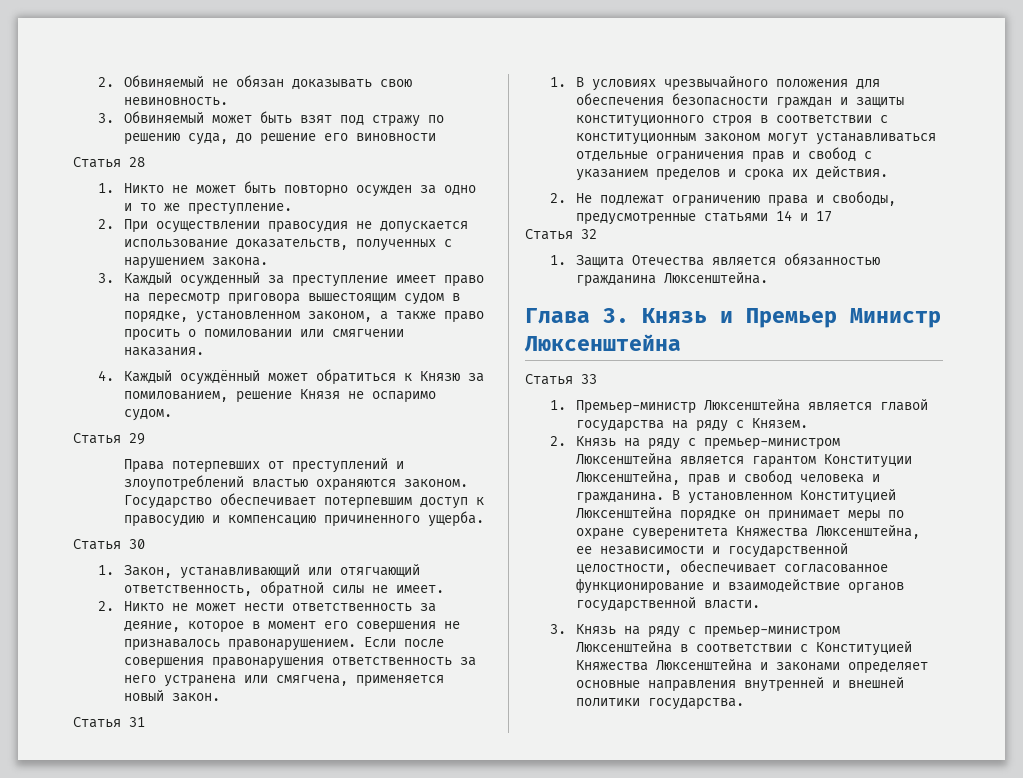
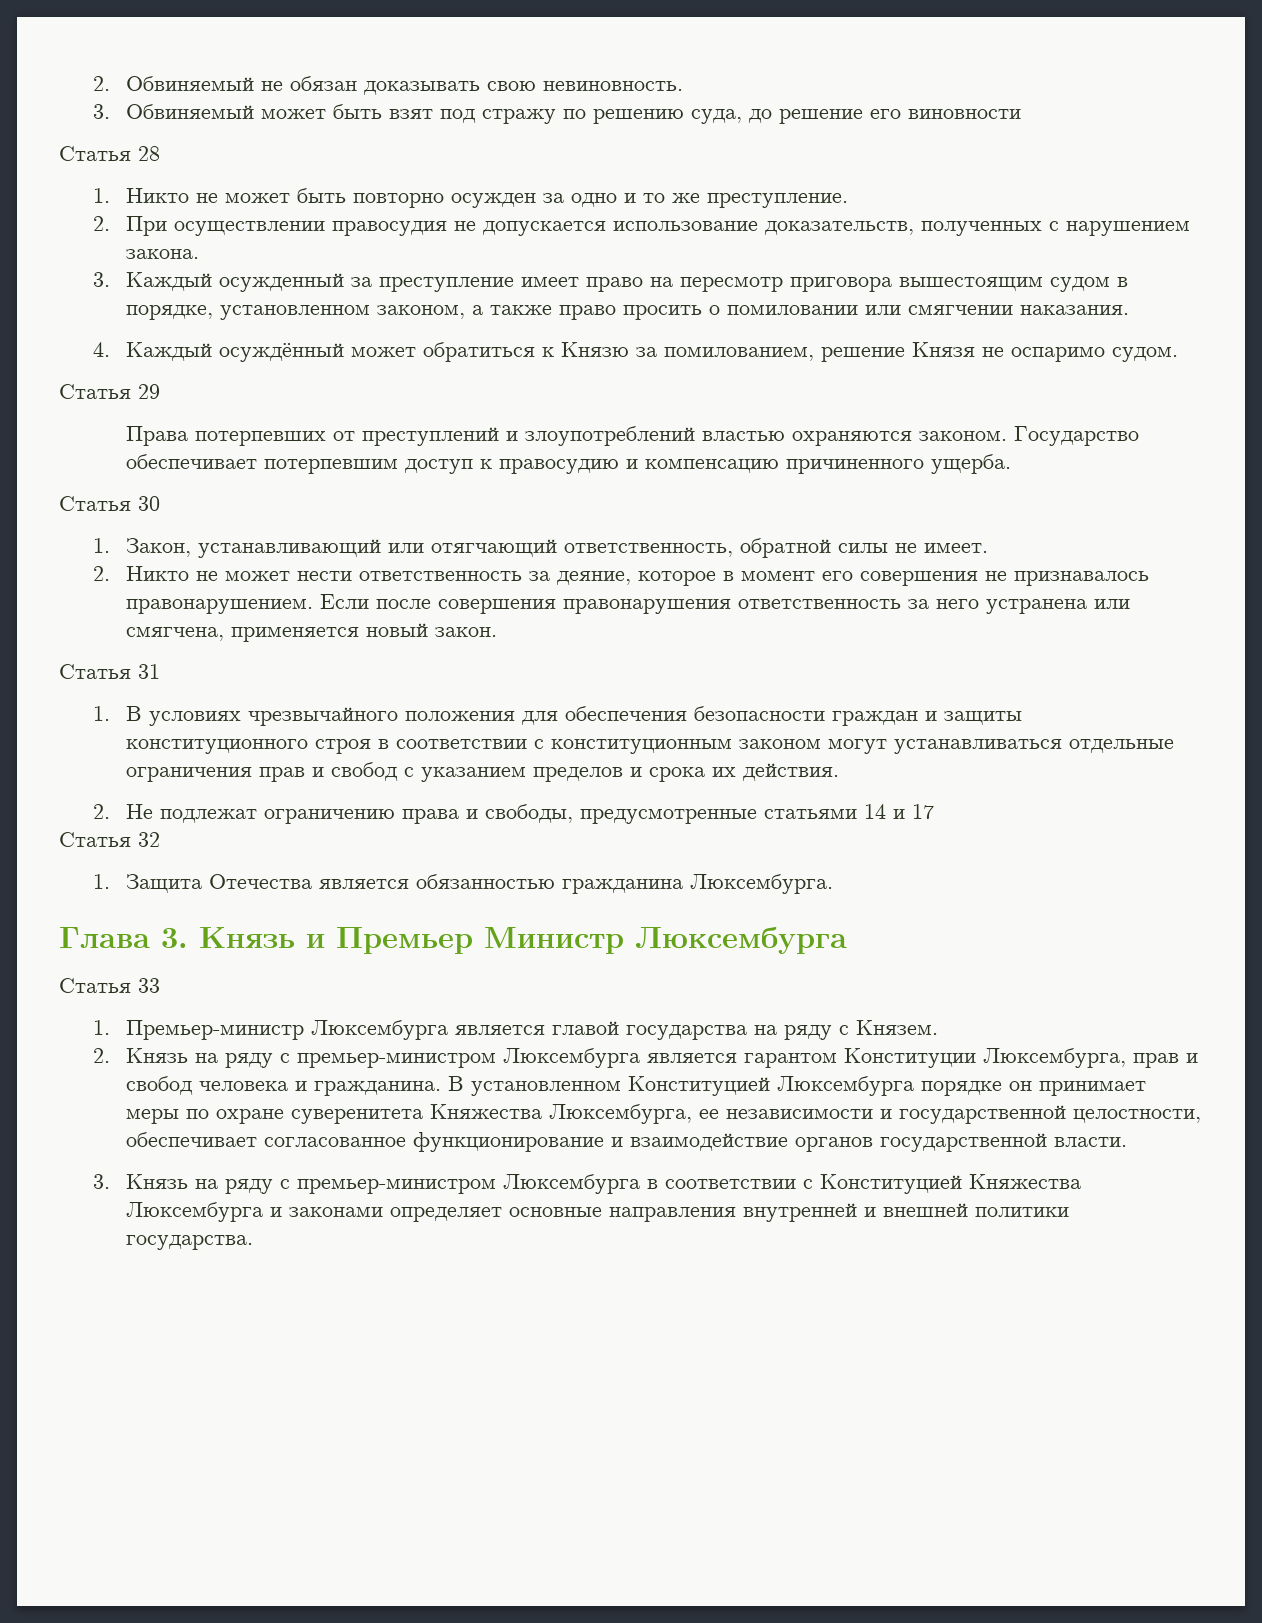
[663,272,768,284] Люксенштейна. -> [690,874,834,894] Люксембурга.
[524,334,681,352] Люксенштейна -> [635,927,847,954] Люксембурга
[703,399,800,411] Люксенштейна -> [311,1020,449,1040] Люксембурга
[575,453,672,465] Люксенштейна -> [503,1048,641,1068] Люксембурга
[575,471,680,485] Люксенштейна, -> [983,1048,1127,1068] Люксембурга,
[575,507,672,519] Люксенштейна -> [777,1076,915,1096] Люксембурга
[815,525,920,539] Люксенштейна, -> [549,1104,693,1124] Люксембурга,
[575,641,672,653] Люксенштейна -> [503,1174,641,1194] Люксембурга
[655,659,752,671] Люксенштейна -> [126,1202,264,1222] Люксембурга

